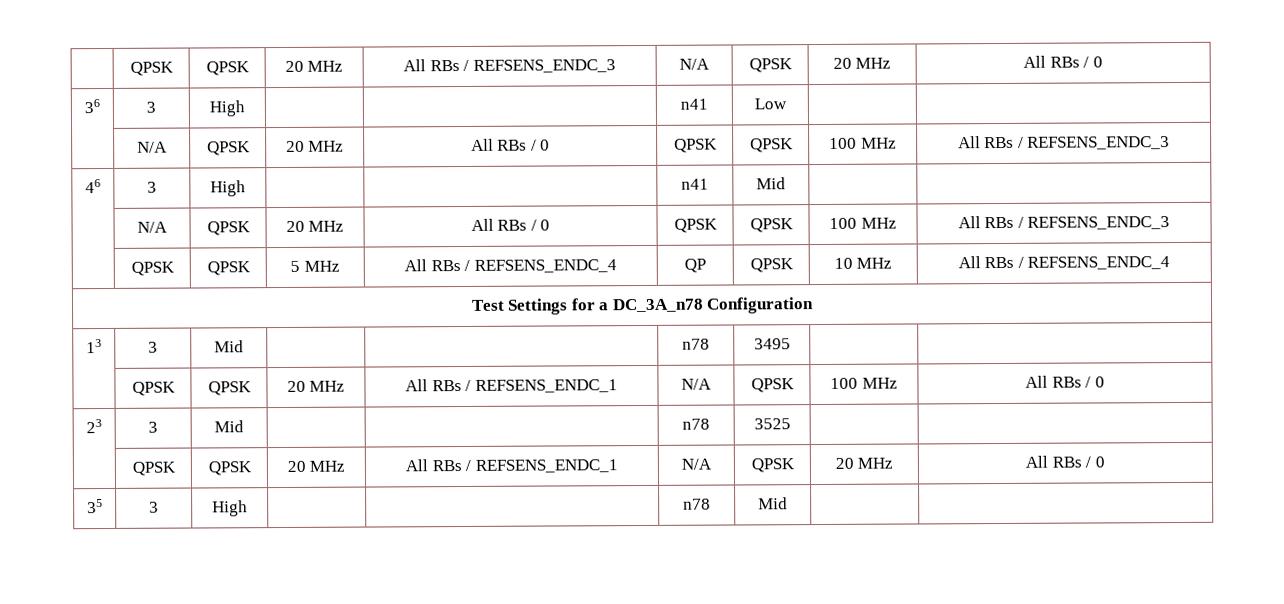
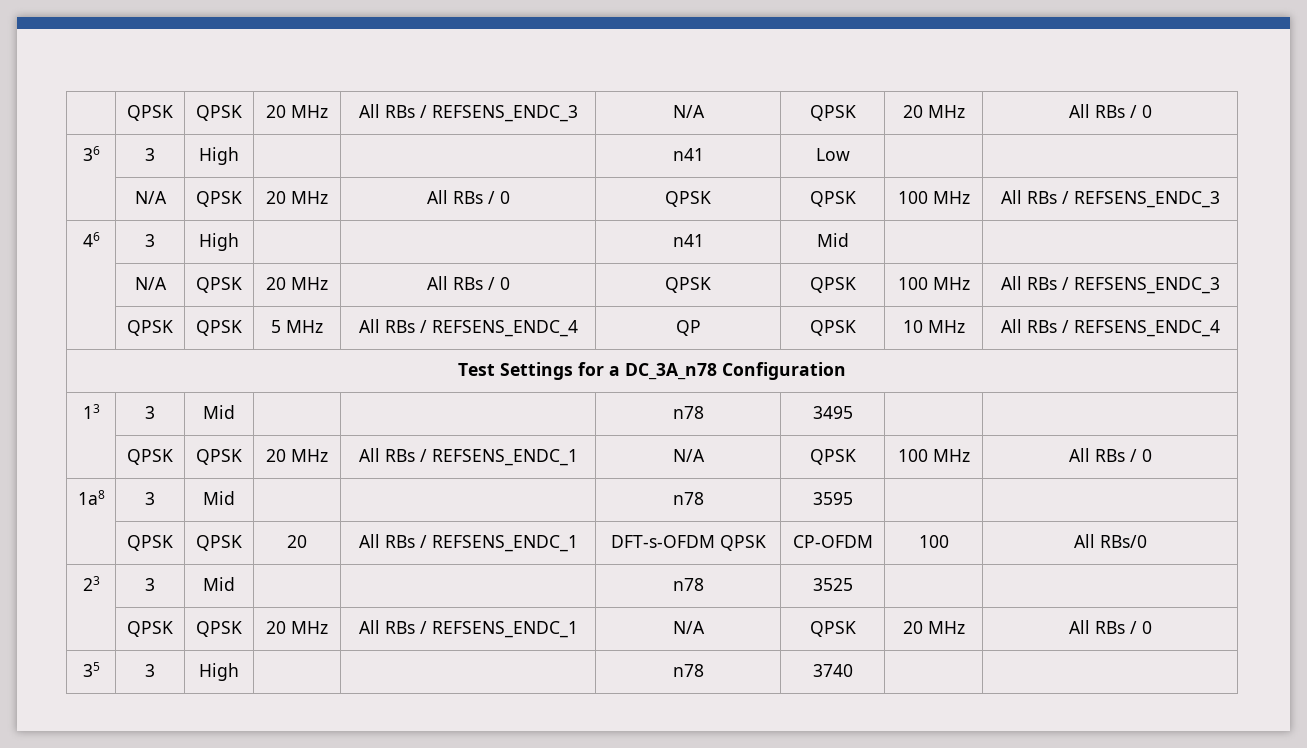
(1105, 382) none -> [77,490,105,505] [145,492,155,505] [203,491,235,505] [672,492,704,505] [812,492,853,505] [127,535,173,551] [196,535,242,551] [287,535,307,548] [358,534,578,552] [610,535,766,551] [792,535,873,548] [918,535,949,548] [1073,534,1147,548] // 1a8 | 3 | Mid | | | n78 | 3595 | | // | QPSK | QPSK | 20 | All RBs / REFSENS_ENDC_1 | DFT-s-OFDM QPSK | CP-OFDM | 100 | All RBs/0
[758,497,788,510] Mid -> [812,664,853,677] 3740

